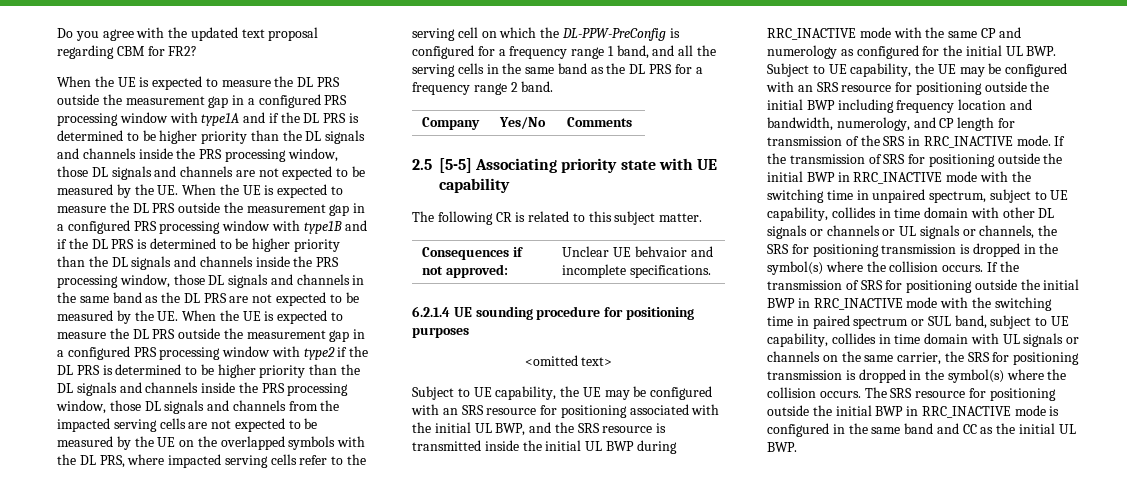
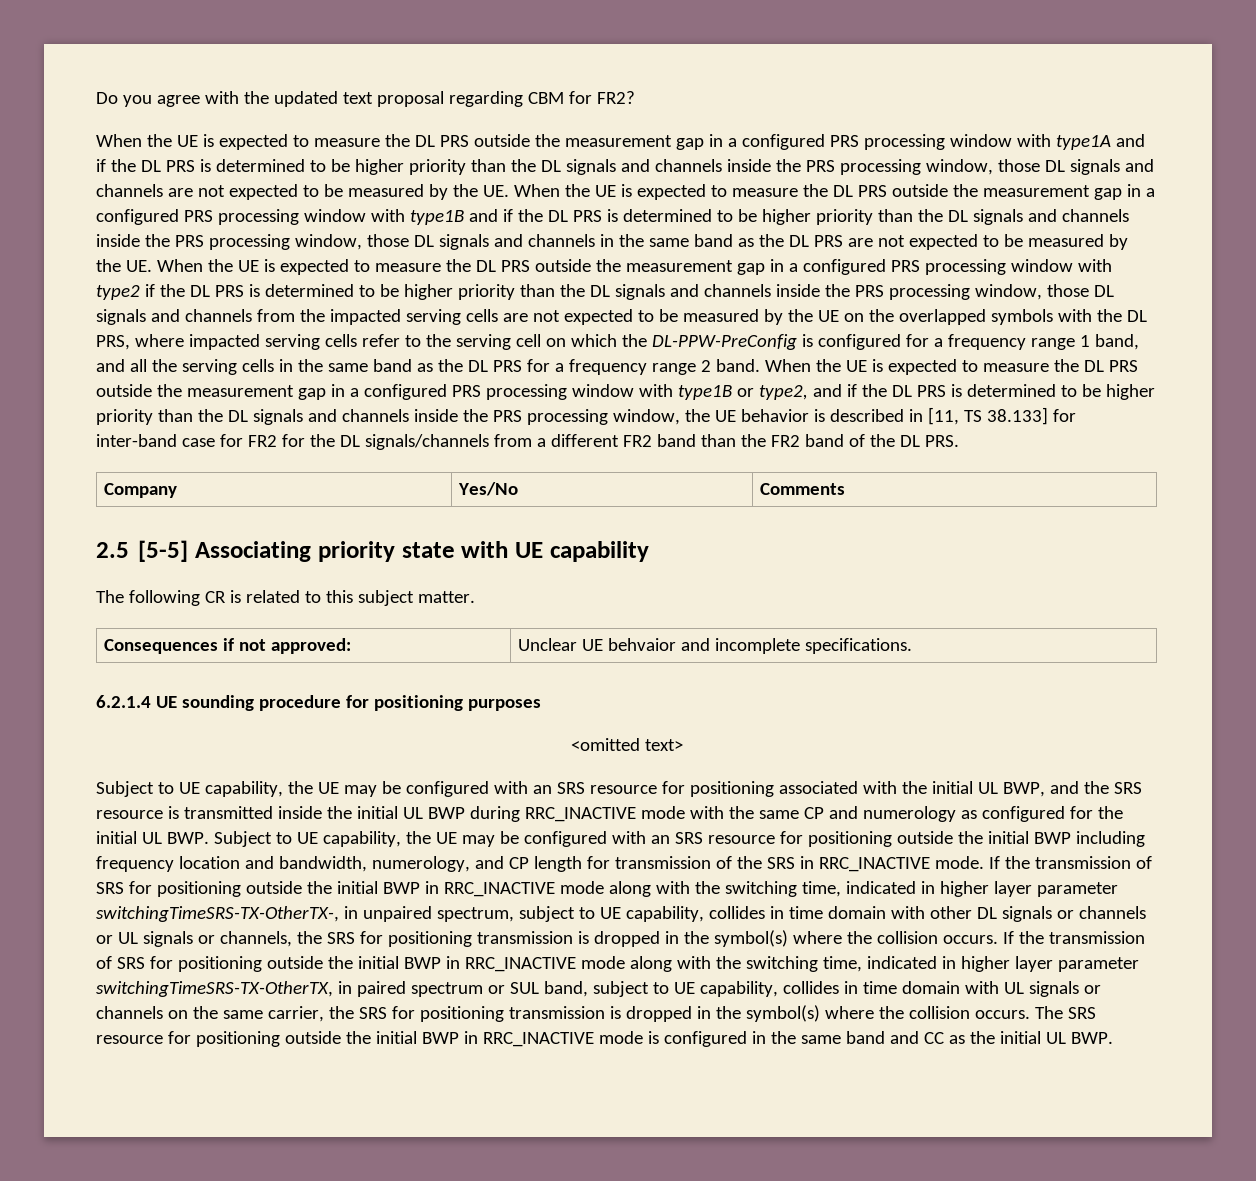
(554, 86) none -> [764,359,1138,375] [96,384,1155,400] [96,407,1076,425] [96,434,959,450] When the UE is expected to measure the DL PRS outside the measurement gap in a configured PRS processing window with type1B or type2, and if the DL PRS is determined to be higher priority than the DL signals and channels inside the PRS processing window, the UE behavior is described in [11, TS 38.133] for inter-band case for FR2 for the DL signals/channels from a different FR2 band than the FR2 band of the DL PRS.
[979,171,1031,182] [767,189,853,203] with the switching time -> [608,881,1118,897] [96,906,339,922] along with the switching time, indicated in higher layer parameter switchingTimeSRS-TX-OtherTX-,
[940,297,1052,311] [767,316,793,326] with the switching time -> [629,956,1139,972] [96,981,333,997] along with the switching time, indicated in higher layer parameter switchingTimeSRS-TX-OtherTX,

